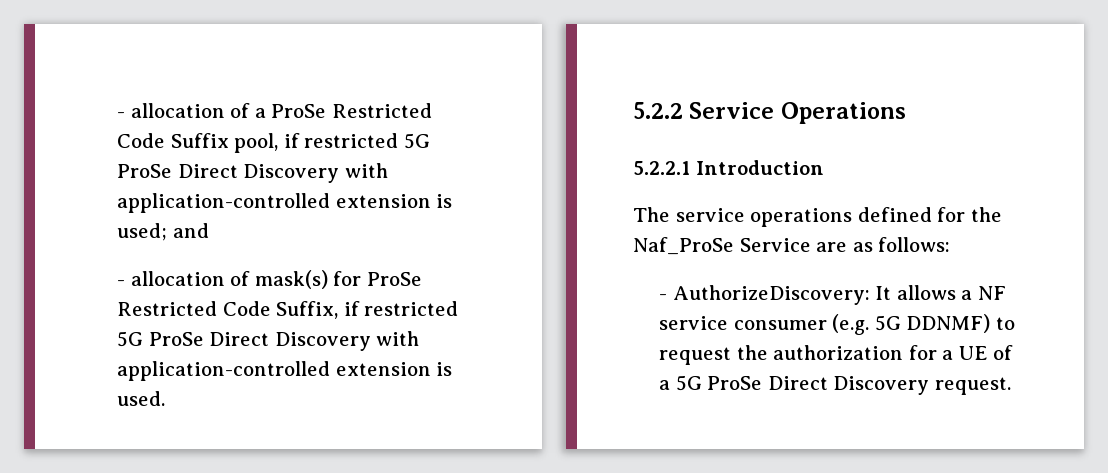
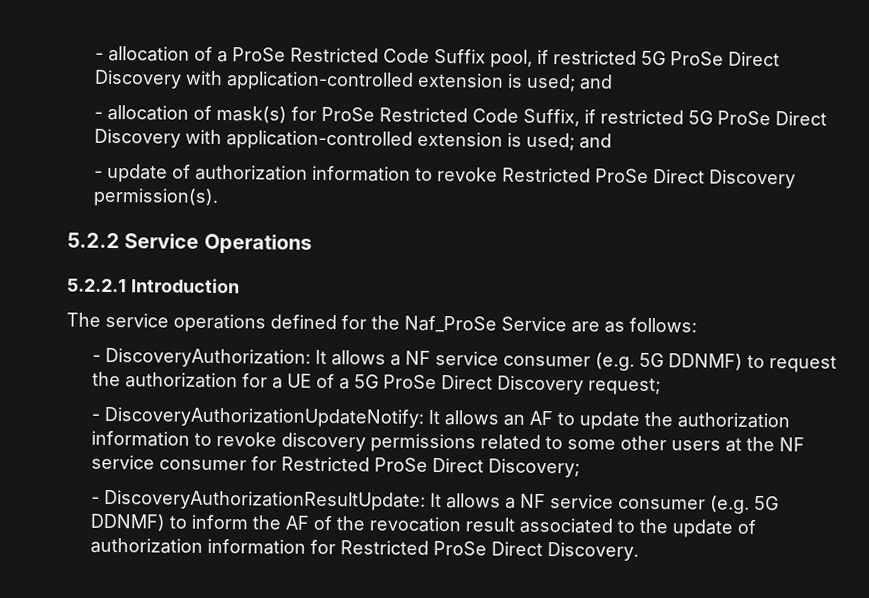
[117,391,166,406] used. -> [525,132,612,151] [93,163,796,189] [92,187,219,207] used; and // - update of authorization information to revoke Restricted ProSe Direct Discovery permission(s).
[672,285,870,305] AuthorizeDiscovery: -> [104,347,311,368] DiscoveryAuthorization:
[934,377,1011,395] request. -> [587,377,661,396] [90,406,790,430] [90,430,805,453] [90,454,580,478] [90,489,779,514] [89,513,756,538] [89,537,639,561] request; // - DiscoveryAuthorizationUpdateNotify: It allows an AF to update the authorization information to revoke discovery permissions related to some other users at the NF service consumer for Restricted ProSe Direct Discovery; // - DiscoveryAuthorizationResultUpdate: It allows a NF service consumer (e.g. 5G DDNMF) to inform the AF of the revocation result associated to the update of authorization information for Restricted ProSe Direct Discovery.

